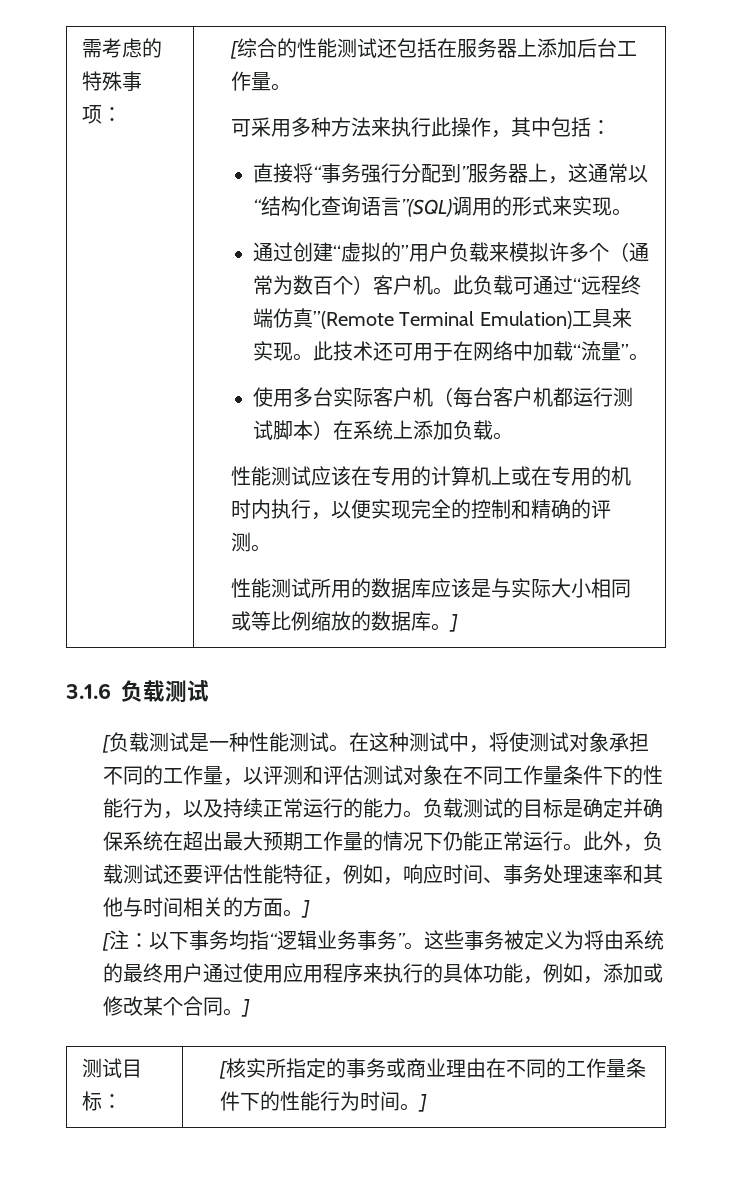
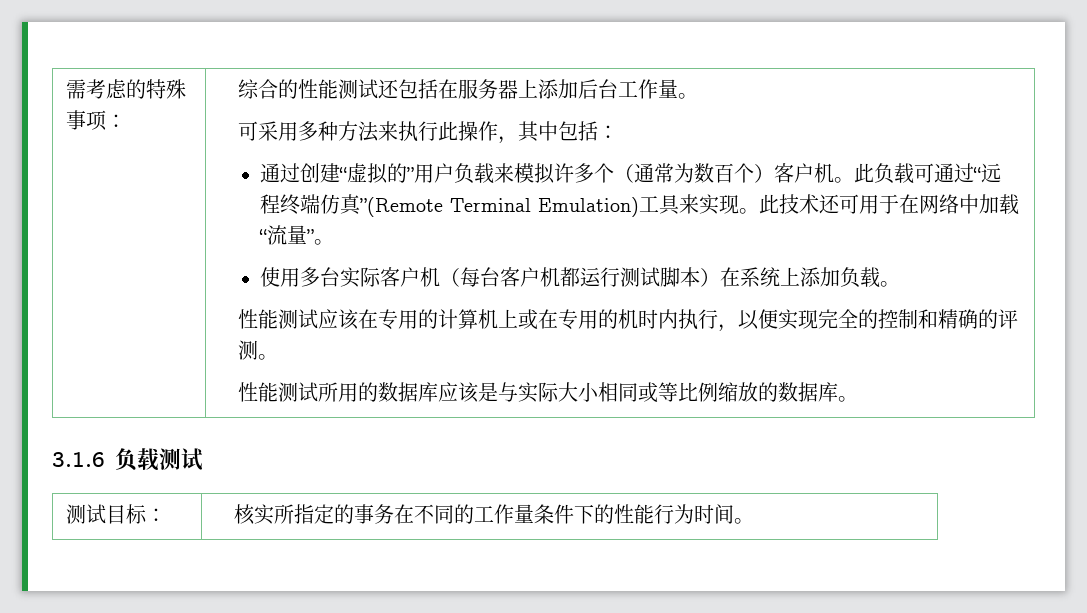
[229,41,239,59] [ -> (126, 121) none
[252,163,648,184] [252,196,632,217] // 直接将“事务强行分配到”服务器上，这通常以“结构化查询语言”(SQL)调用的形式来实现。 -> (619, 132) none
[448,614,458,632] ] -> (859, 399) none
[102,732,650,753] [103,765,664,786] [103,798,664,819] [103,831,664,852] [103,864,664,885] [103,897,311,918] [102,930,665,951] [103,963,664,984] [103,996,251,1017] // [负载测试是一种性能测试。在这种测试中，将使测试对象承担不同的工作量，以评测和评估测试对象在不同工作量条件下的性能行为，以及持续正常运行的能力。负载测试的目标是确定并确保系统在超出最大预期工作量的情况下仍能正常运行。此外，负载测试还要评估性能特征，例如，响应时间、事务处理速率和其他与时间相关的方面。] // [注：以下事务均指“逻辑业务事务”。这些事务被定义为将由系统的最终用户通过使用应用程序来执行的具体功能，例如，添加或修改某个合同。] -> (203, 459) none
[218,1061,228,1079] [ -> (166, 515) none
[385,1058,486,1078] 或商业理由 -> (395, 514) none
[417,1094,427,1112] ] -> (755, 521) none

